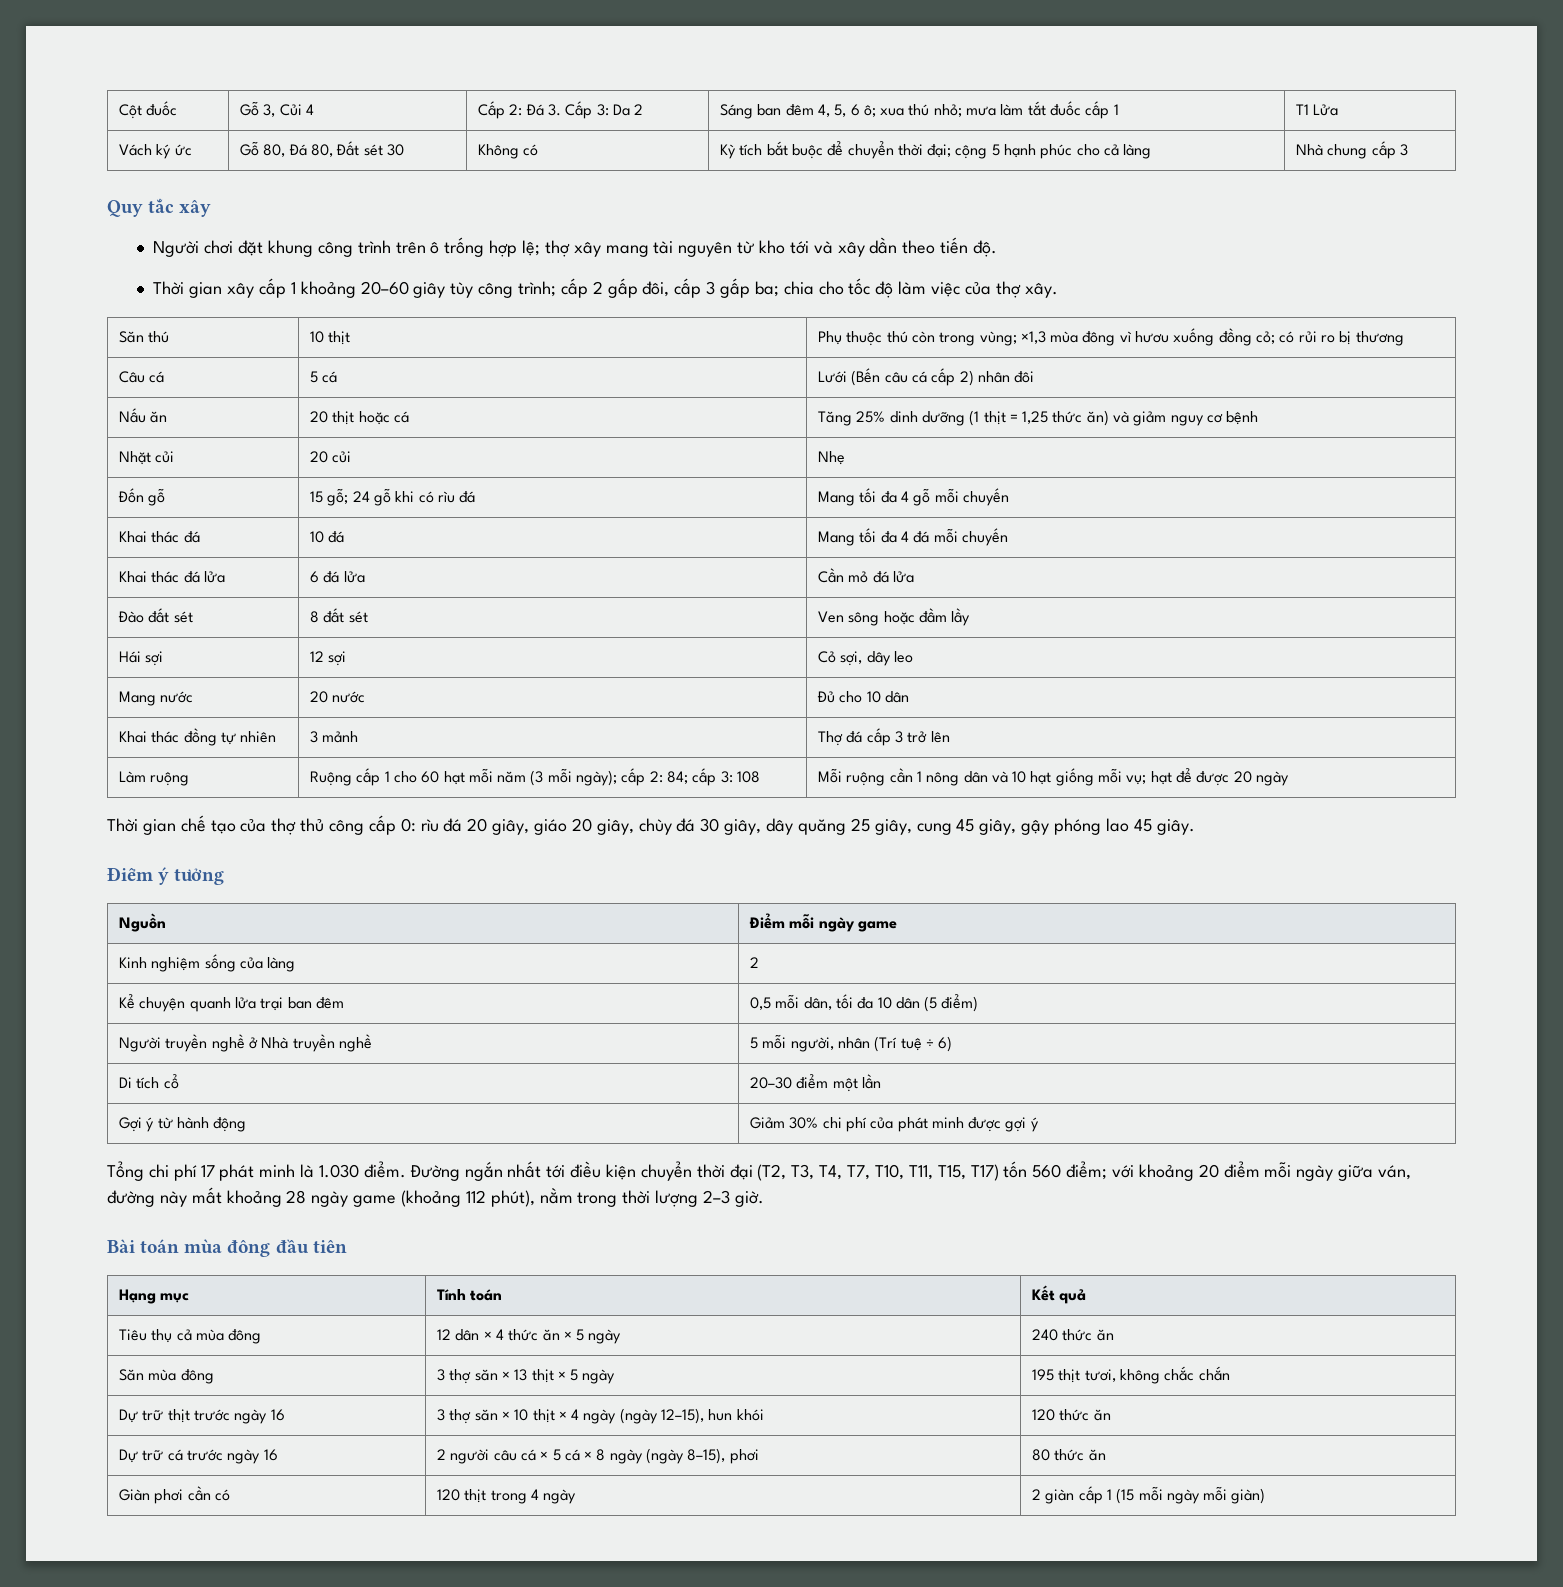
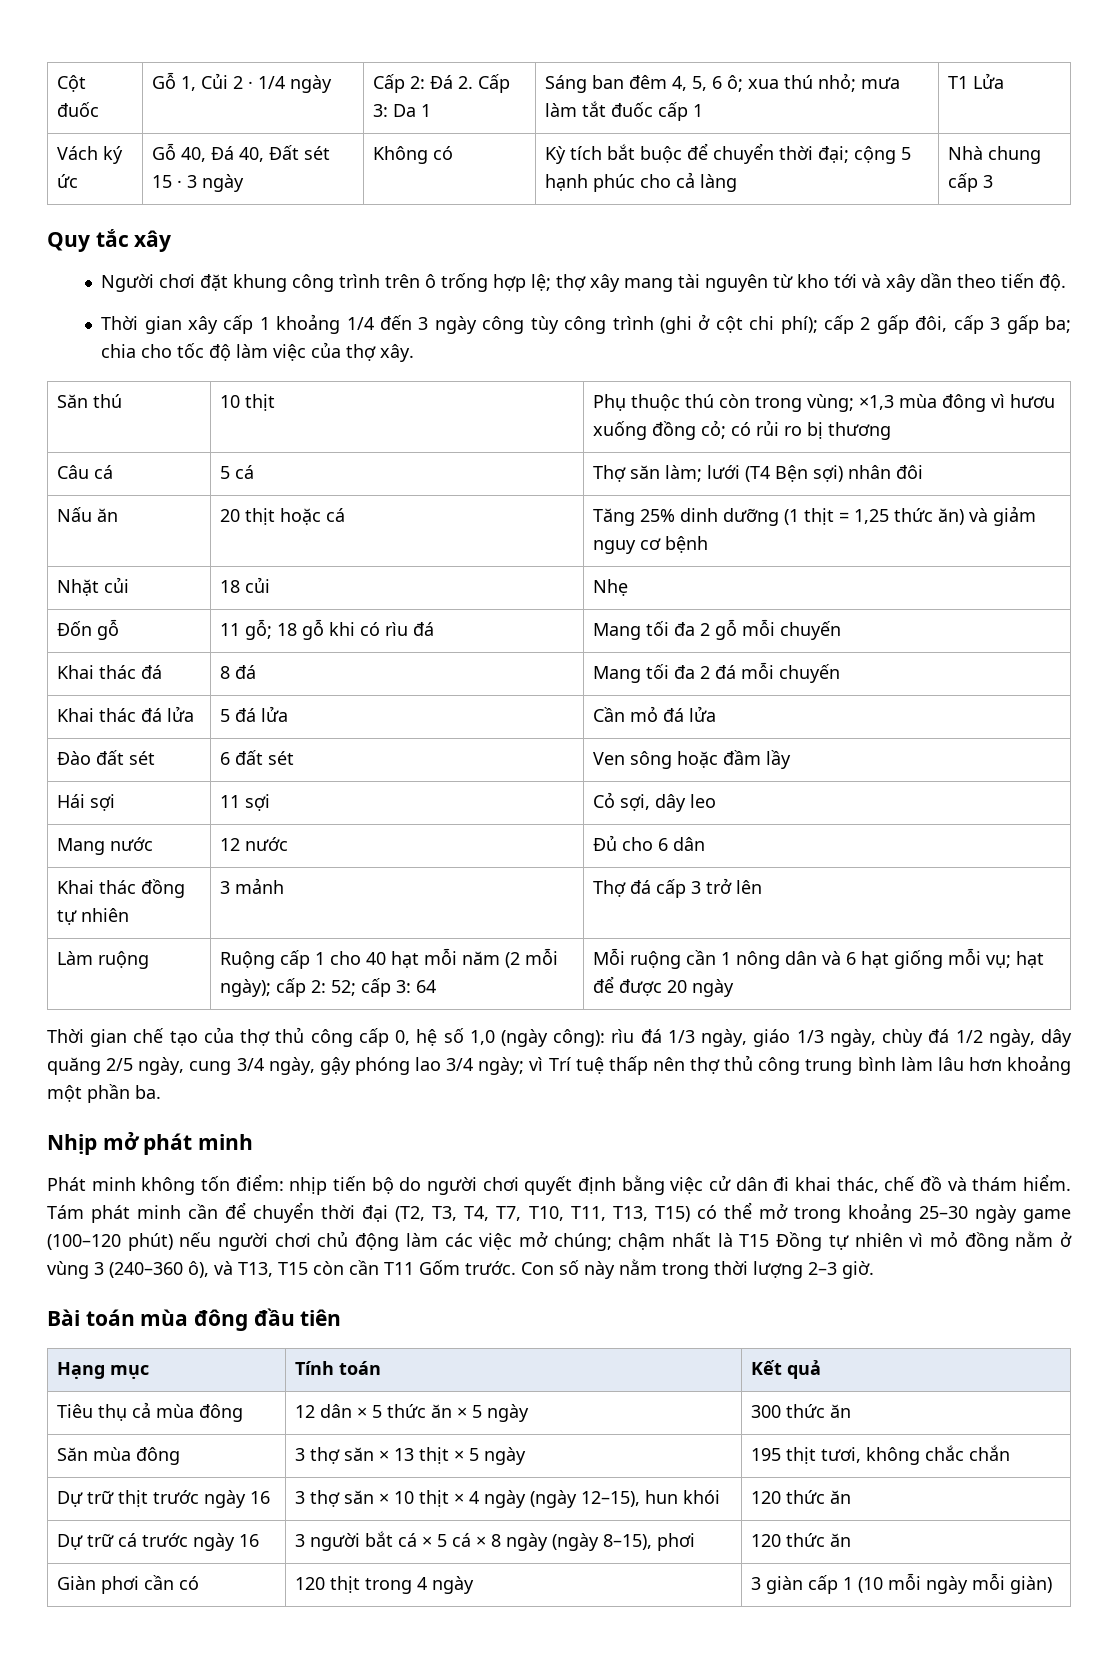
[263,104,314,117] 3, Củi 4 -> [181,73,333,93] 1, Củi 2 · 1/4 ngày
[547,104,561,116] 3. -> [458,76,474,89] 2.
[634,104,644,115] 2 -> [421,104,432,117] 1
[263,141,404,157] 80, Đá 80, Đất sét 30 -> [181,145,331,162] [152,174,245,192] 40, Đá 40, Đất sét 15 · 3 ngày
[360,281,556,298] 20–60 giây tùy công trình; -> [346,314,818,334] 1/4 đến 3 ngày công tùy công trình (ghi ở cột chi phí);
[817,368,974,386] Lưới (Bến câu cá cấp 2) -> [593,465,844,482] Thợ săn làm; lưới (T4 Bện sợi)
[309,451,328,463] 20 -> [220,580,241,593] 18
[309,488,370,506] 15 gỗ; 24 -> [220,619,298,640] 11 gỗ; 18
[900,491,909,502] 4 -> [700,623,711,636] 2
[309,531,345,543] [817,528,909,546] 10 đá | Mang tối đa 4 -> [220,665,257,679] [593,664,711,683] 8 đá | Mang tối đa 2
[309,571,319,583] 6 -> [220,709,231,722] 5
[309,611,319,623] 8 -> [220,752,231,765] 6
[309,651,324,662] 12 -> [220,795,241,808] 11
[309,691,328,703] 20 -> [220,838,241,851] 12
[866,691,881,703] 10 -> [658,838,669,851] 6
[421,771,440,783] 60 -> [366,952,387,965] 40
[530,770,544,786] (3 -> [505,952,521,968] (2
[667,771,689,784] 84; -> [331,980,357,996] 52;
[737,771,761,783] 108 -> [416,980,437,993] 64
[1012,771,1027,783] 10 -> [846,952,857,965] 6
[400,818,1195,835] [107,867,225,885] [118,913,166,932] [748,913,897,932] [118,954,296,972] [749,957,759,968] [118,994,344,1012] [749,994,979,1012] [118,1034,372,1052] [749,1034,953,1052] [118,1074,179,1089] [749,1074,881,1092] [118,1117,247,1132] [749,1117,1039,1132] [107,1161,637,1181] 0: rìu đá 20 giây, giáo 20 giây, chùy đá 30 giây, dây quăng 25 giây, cung 45 giây, gậy phóng lao 45 giây. // Điểm ý tưởng // Nguồn | Điểm mỗi ngày game // Kinh nghiệm sống của làng | 2 // Kể chuyện quanh lửa trại ban đêm | 0,5 mỗi dân, tối đa 10 dân (5 điểm) // Người truyền nghề ở Nhà truyền nghề | 5 mỗi người, nhân (Trí tuệ ÷ 6) // Di tích cổ | 20–30 điểm một lần // Gợi ý từ hành động | Giảm 30% chi phí của phát minh được gợi ý // Tổng chi phí 17 phát minh là 1.030 điểm. Đường ngắn nhất tới điều kiện -> [395,1028,1073,1047] [47,1055,1071,1075] [47,1084,161,1103] [47,1132,254,1155] [47,1174,1071,1195] [47,1202,247,1223] 0, hệ số 1,0 (ngày công): rìu đá 1/3 ngày, giáo 1/3 ngày, chùy đá 1/2 ngày, dây quăng 2/5 ngày, cung 3/4 ngày, gậy phóng lao 3/4 ngày; vì Trí tuệ thấp nên thợ thủ công trung bình làm lâu hơn khoảng một phần ba. // Nhịp mở phát minh // Phát minh không tốn điểm: nhịp tiến bộ do người chơi quyết định bằng việc cử dân đi khai thác, chế đồ và thám hiểm. Tám phát minh cần để
[937,1161,1411,1181] [107,1187,535,1207] T15, T17) tốn 560 điểm; với khoảng 20 điểm mỗi ngày giữa ván, đường này mất khoảng 28 ngày game (khoảng 112 phút), -> [612,1202,1072,1223] [47,1231,1072,1251] [47,1260,615,1279] T13, T15) có thể mở trong khoảng 25–30 ngày game (100–120 phút) nếu người chơi chủ động làm các việc mở chúng; chậm nhất là T15 Đồng tự nhiên vì mỏ đồng nằm ở vùng 3 (240–360 ô), và T13, T15 còn cần T11 Gốm trước. Con số này
[495,1329,504,1340] 4 -> [372,1405,383,1418] 5
[1031,1329,1058,1341] 240 -> [751,1405,782,1418] 300
[436,1449,517,1464] 2 người câu -> [295,1531,394,1551] 3 người bắt
[1031,1449,1050,1461] 80 -> [751,1534,782,1547] 120
[1031,1489,1041,1500] 2 -> [751,1577,762,1590] 3
[1116,1488,1135,1504] (15 -> [858,1577,884,1593] (10

